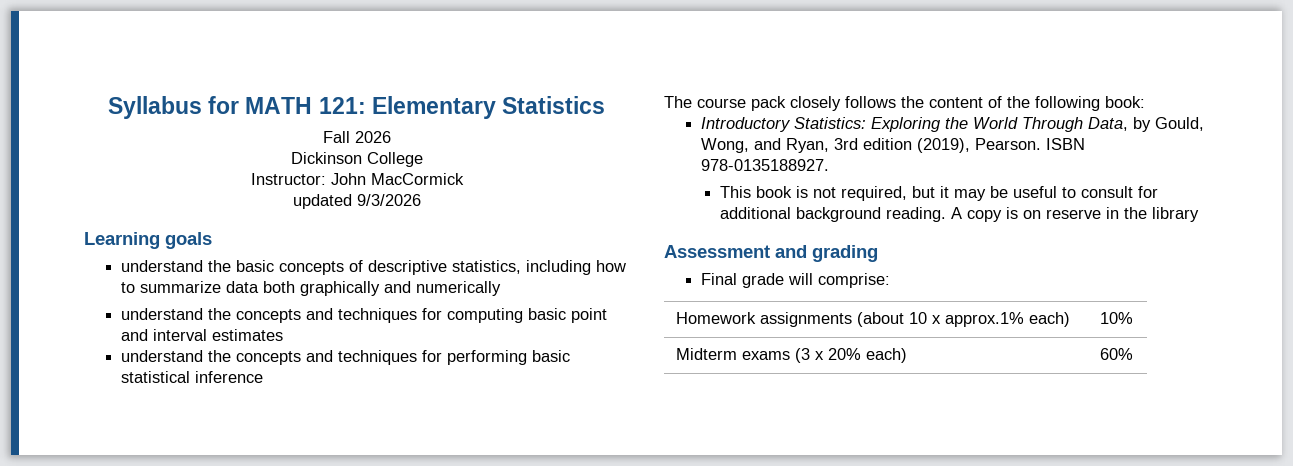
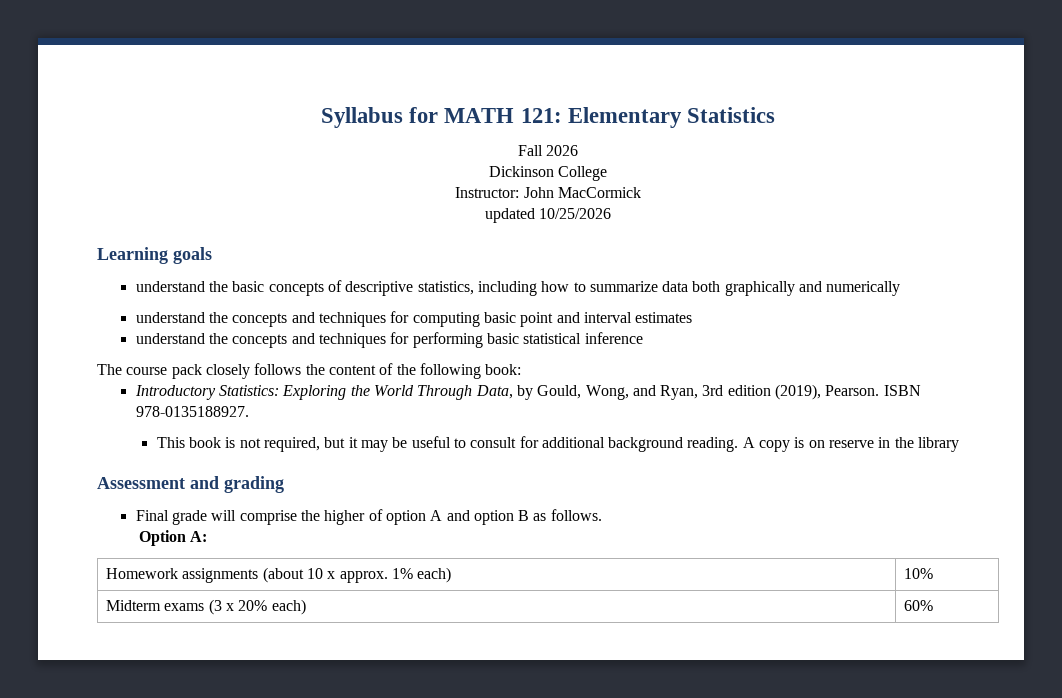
[356,194,421,206] 9/3/2026 -> [539,208,612,219] 10/25/2026
[817,273,890,288] comprise: -> [239,509,602,525] [139,530,208,546] comprise the higher of option A and option B as follows. // Option A:
[945,312,1025,327] approx.1% -> [339,568,413,583] approx. 1%

